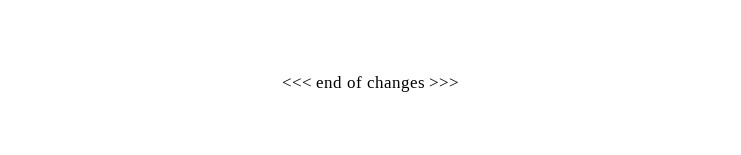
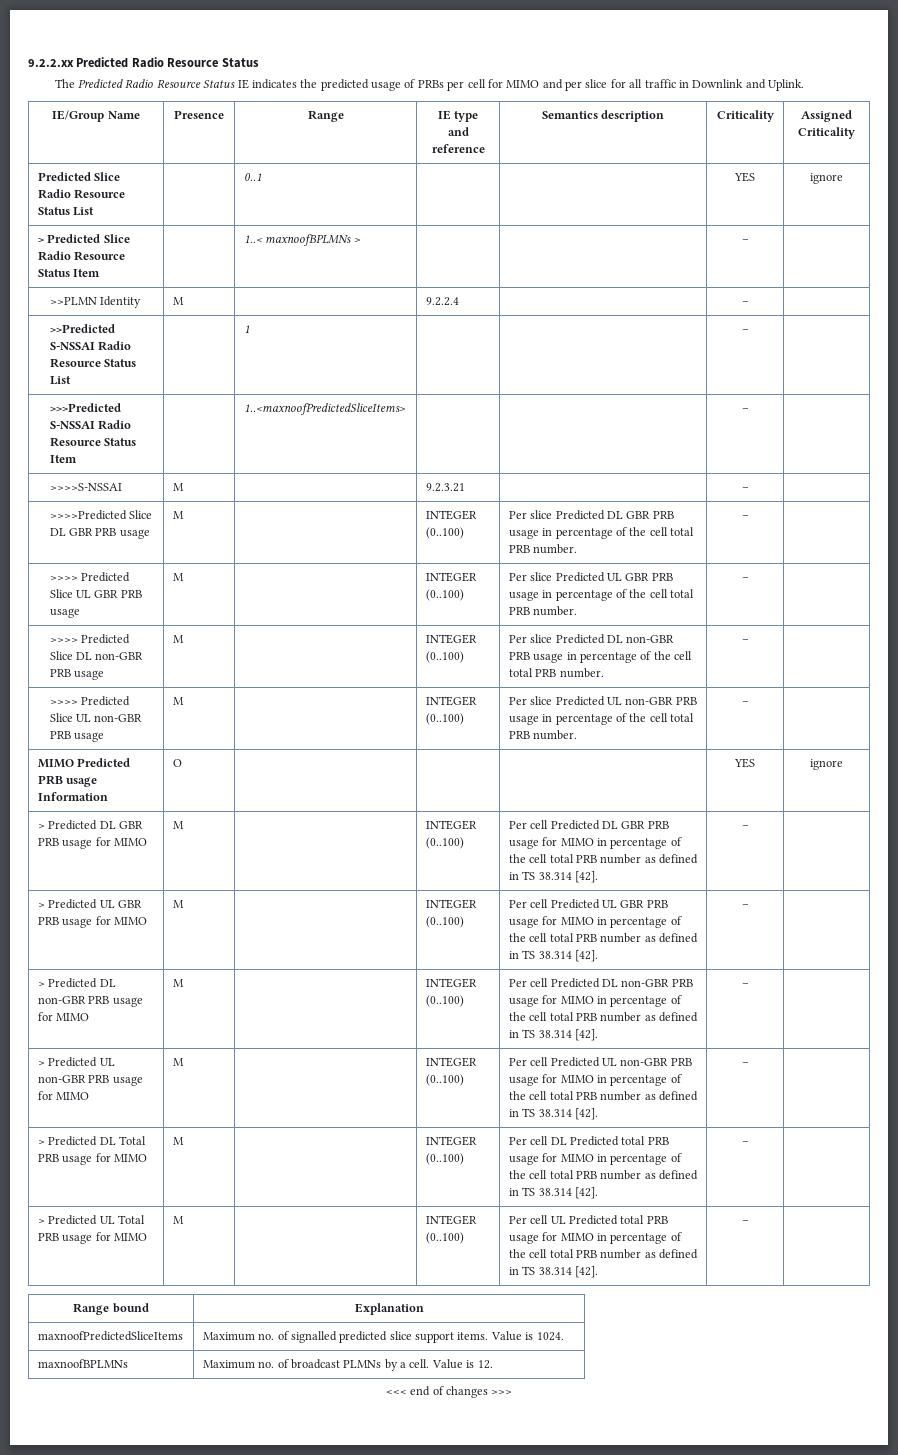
(281, 83) none -> [28,57,259,68] [54,79,805,91] [52,110,140,122] [174,110,224,119] [307,110,344,122] [437,110,479,122] [447,127,469,136] [431,144,485,153] [541,110,665,122] [716,110,774,122] [801,110,852,122] [798,127,855,139] [37,172,121,181] [37,189,126,199] [37,207,95,216] [243,173,262,181] [734,172,755,182] [810,173,843,184] [37,234,130,243] [37,251,126,261] [37,269,101,277] [243,234,361,246] [741,239,749,243] [49,296,142,308] [172,297,184,305] [425,297,459,306] [741,301,749,305] [49,324,115,333] [49,341,132,351] [49,358,137,368] [49,376,71,385] [243,325,250,333] [741,329,749,333] [49,403,121,412] [49,420,132,430] [49,437,137,447] [49,455,77,463] [243,403,406,415] [741,408,749,412] [49,483,122,491] [172,483,184,491] [425,483,465,492] [741,487,749,491] [49,510,153,520] [49,528,150,539] [172,511,184,519] [425,510,477,520] [425,527,464,539] [508,510,674,520] [508,527,695,539] [508,544,578,554] [741,515,749,519] [49,572,131,582] [49,589,142,598] [49,608,80,618] [172,573,184,581] [425,572,477,582] [425,589,464,601] [508,572,673,582] [508,589,695,601] [508,606,578,616] [741,577,749,581] [49,634,131,644] [49,651,144,660] [49,669,105,680] [172,635,184,643] [425,634,477,644] [425,651,464,663] [508,634,675,644] [508,651,693,663] [508,668,604,678] [741,639,749,643] [49,696,131,706] [49,713,143,722] [49,731,105,742] [172,697,184,705] [425,696,477,706] [425,713,464,725] [508,696,697,706] [508,713,695,725] [508,730,578,740] [741,701,749,705] [37,758,131,768] [37,775,98,787] [37,792,108,801] [172,759,182,767] [734,758,755,768] [810,759,843,770] [37,820,143,830] [37,837,147,849] [172,821,184,829] [425,820,477,830] [425,837,464,849] [508,820,669,830] [508,837,682,849] [508,854,699,864] [508,871,598,883] [741,825,749,829] [37,899,142,909] [37,916,147,928] [172,900,184,908] [425,899,477,909] [425,916,464,928] [508,899,668,909] [508,916,682,928] [508,933,699,943] [508,950,598,962] [741,904,749,908] [37,978,116,988] [37,996,143,1007] [37,1012,90,1021] [172,979,184,987] [425,978,477,988] [425,995,464,1007] [508,978,693,988] [508,995,682,1007] [508,1012,699,1022] [508,1029,598,1041] [741,983,749,987] [37,1057,115,1067] [37,1075,143,1086] [37,1091,90,1100] [172,1058,184,1066] [425,1057,477,1067] [425,1074,464,1086] [508,1057,692,1067] [508,1074,682,1086] [508,1091,699,1101] [508,1108,598,1120] [741,1062,749,1066] [37,1136,146,1146] [37,1153,147,1165] [172,1137,184,1145] [425,1136,477,1146] [425,1153,464,1165] [508,1136,669,1146] [508,1153,682,1165] [508,1170,699,1180] [508,1187,598,1199] [741,1141,749,1145] [37,1215,145,1225] [37,1232,147,1244] [172,1216,184,1224] [425,1215,477,1225] [425,1232,464,1244] [508,1215,668,1225] [508,1232,682,1244] [508,1249,699,1259] [508,1266,598,1278] [741,1220,749,1224] [73,1303,149,1315] [354,1303,424,1315] [37,1331,183,1341] [202,1331,564,1343] [37,1359,128,1368] [202,1359,493,1371] 9.2.2.xx Predicted Radio Resource Status // The Predicted Radio Resource Status IE indicates the predicted usage of PRBs per cell for MIMO and per slice for all traffic in Downlink and Uplink. // IE/Group Name | Presence | Range | IE type and reference | Semantics description | Criticality | Assigned Criticality // Predicted Slice Radio Resource Status List | | 0..1 | | | YES | ignore // > Predicted Slice Radio Resource Status Item | | 1..< maxnoofBPLMNs > | | | – | // >>PLMN Identity | M | | 9.2.2.4 | | – | // >>Predicted S-NSSAI Radio Resource Status List | | 1 | | | – | // >>>Predicted S-NSSAI Radio Resource Status Item | | 1..<maxnoofPredictedSliceItems> | | | – | // >>>>S-NSSAI | M | | 9.2.3.21 | | – | // >>>>Predicted Slice DL GBR PRB usage | M | | INTEGER (0..100) | Per slice Predicted DL GBR PRB usage in percentage of the cell total PRB number. | – | // >>>> Predicted Slice UL GBR PRB usage | M | | INTEGER (0..100) | Per slice Predicted UL GBR PRB usage in percentage of the cell total PRB number. | – | // >>>> Predicted Slice DL non-GBR PRB usage | M | | INTEGER (0..100) | Per slice Predicted DL non-GBR PRB usage in percentage of the cell total PRB number. | – | // >>>> Predicted Slice UL non-GBR PRB usage | M | | INTEGER (0..100) | Per slice Predicted UL non-GBR PRB usage in percentage of the cell total PRB number. | – | // MIMO Predicted PRB usage Information | O | | | | YES | ignore // > Predicted DL GBR PRB usage for MIMO | M | | INTEGER (0..100) | Per cell Predicted DL GBR PRB usage for MIMO in percentage of the cell total PRB number as defined in TS 38.314 [42]. | – | // > Predicted UL GBR PRB usage for MIMO | M | | INTEGER (0..100) | Per cell Predicted UL GBR PRB usage for MIMO in percentage of the cell total PRB number as defined in TS 38.314 [42]. | – | // > Predicted DL non-GBR PRB usage for MIMO | M | | INTEGER (0..100) | Per cell Predicted DL non-GBR PRB usage for MIMO in percentage of the cell total PRB number as defined in TS 38.314 [42]. | – | // > Predicted UL non-GBR PRB usage for MIMO | M | | INTEGER (0..100) | Per cell Predicted UL non-GBR PRB usage for MIMO in percentage of the cell total PRB number as defined in TS 38.314 [42]. | – | // > Predicted DL Total PRB usage for MIMO | M | | INTEGER (0..100) | Per cell DL Predicted total PRB usage for MIMO in percentage of the cell total PRB number as defined in TS 38.314 [42]. | – | // > Predicted UL Total PRB usage for MIMO | M | | INTEGER (0..100) | Per cell UL Predicted total PRB usage for MIMO in percentage of the cell total PRB number as defined in TS 38.314 [42]. | – | // Range bound | Explanation // maxnoofPredictedSliceItems | Maximum no. of signalled predicted slice support items. Value is 1024. // maxnoofBPLMNs | Maximum no. of broadcast PLMNs by a cell. Value is 12. //

